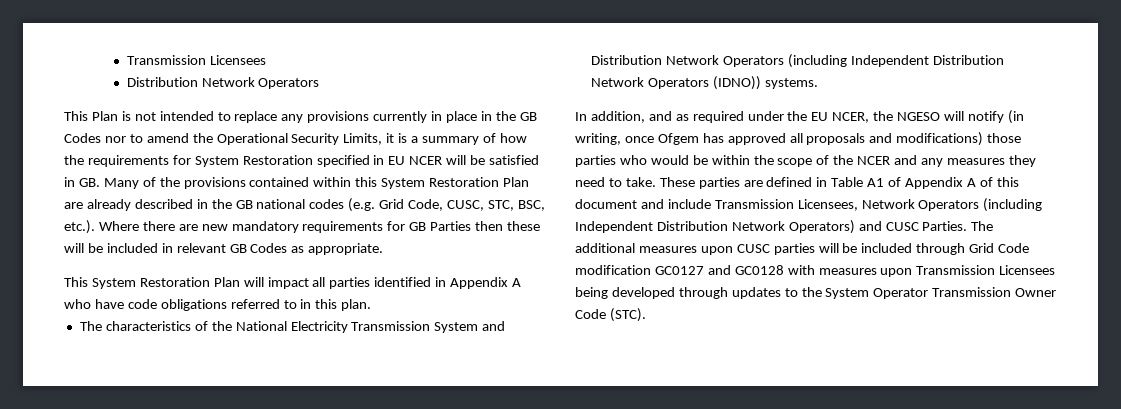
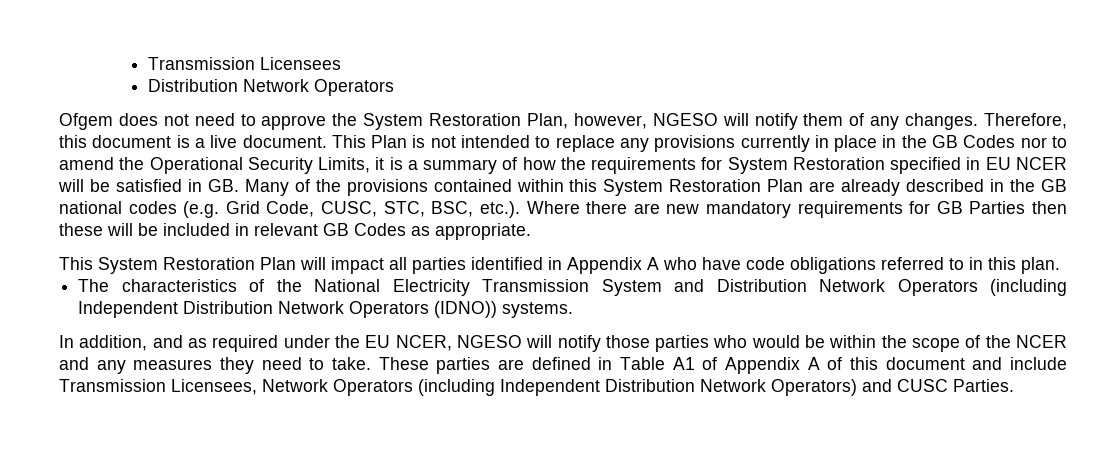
(320, 83) none -> [59,113,1068,130] [59,135,327,148] Ofgem does not need to approve the System Restoration Plan, however, NGESO will notify them of any changes. Therefore, this document is a live document.
[873,110,1024,124] [575,132,984,146] the NGESO will notify (in writing, once Ofgem has approved all proposals and modifications) -> [456,335,601,352] NGESO will notify
[971,221,994,231] [575,243,1030,255] [575,265,1056,277] [575,287,1057,299] [575,308,646,322] The additional measures upon CUSC parties will be included through Grid Code modification GC0127 and GC0128 with measures upon Transmission Licensees being developed through updates to the System Operator Transmission Owner Code (STC). -> (1014, 385) none

